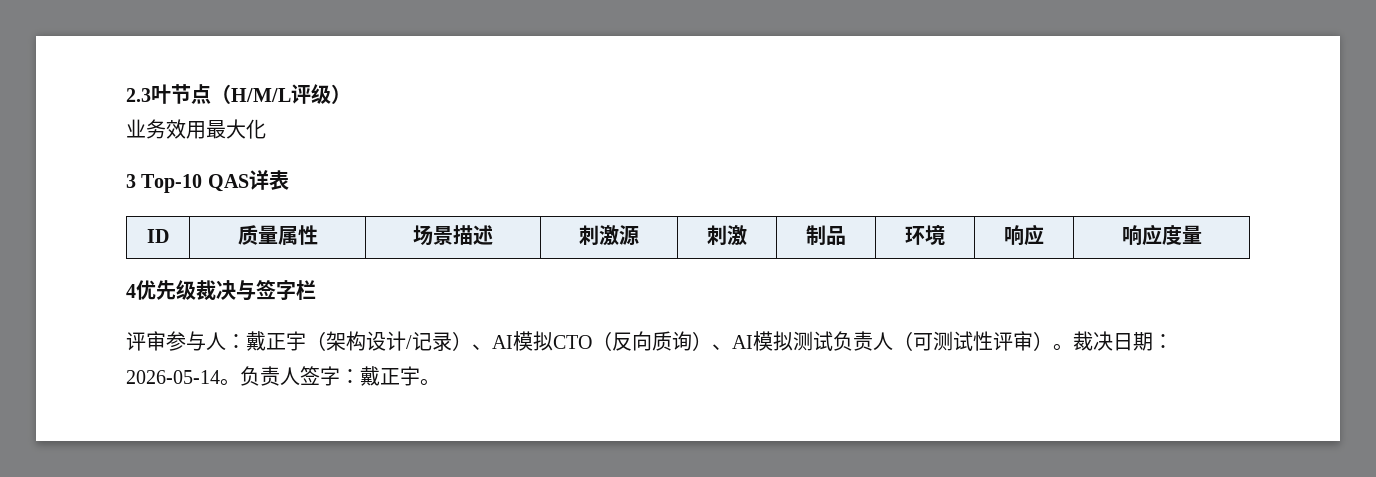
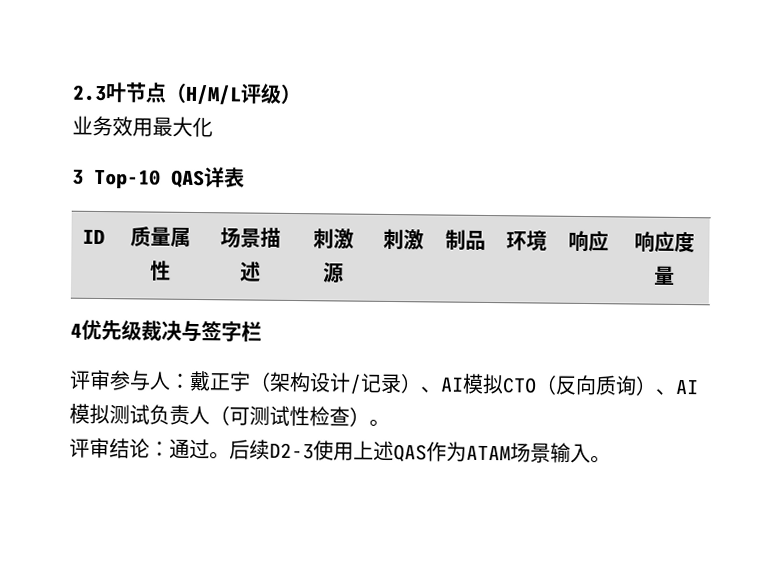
[993,331,1173,351] [126,366,420,386] 评审）。裁决日期：2026-05-14。负责人签字：戴正宇 -> [309,406,390,427] [69,437,591,464] 检查）。 // 评审结论：通过。后续D2-3使用上述QAS作为ATAM场景输入

